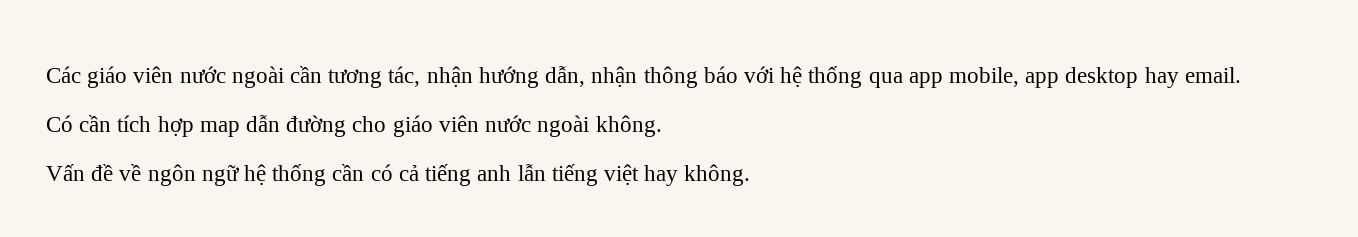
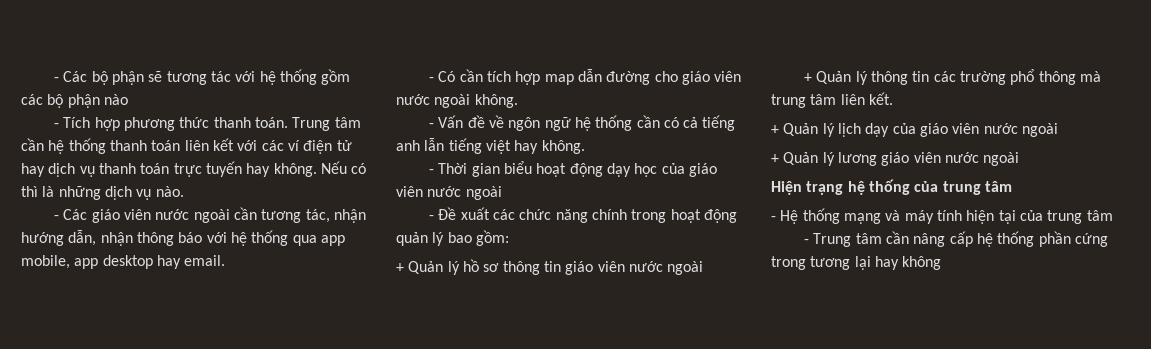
(46, 74) none -> [53,69,351,85] [21,94,128,108] [53,117,361,131] [21,138,352,154] [21,161,367,177] [21,186,184,200] [53,215,59,220] - Các bộ phận sẽ tương tác với hệ thống gồm các bộ phận nào // - Tích hợp phương thức thanh toán. Trung tâm cần hệ thống thanh toán liên kết với các ví điện tử hay dịch vụ thanh toán trực tuyến hay không. Nếu có thì là những dịch vụ nào. // -
(1241, 75) none -> [428,77,434,82] -
(662, 126) none -> [428,123,434,128] -
(751, 175) none -> [428,161,717,177] [396,186,502,200] [428,207,737,223] [396,230,509,246] [396,259,704,275] [803,69,1101,85] [771,92,893,108] [771,123,1058,137] [771,152,1020,166] [771,179,1012,195] [771,208,1113,224] [803,231,1108,247] [771,256,942,270] // - Thời gian biểu hoạt động dạy học của giáo viên nước ngoài // - Đề xuất các chức năng chính trong hoạt động quản lý bao gồm: // + Quản lý hồ sơ thông tin giáo viên nước ngoài // + Quản lý thông tin các trường phổ thông mà trung tâm liên kết. // + Quản lý lịch dạy của giáo viên nước ngoài // + Quản lý lương giáo viên nước ngoài // Hiện trạng hệ thống của trung tâm // - Hệ thống mạng và máy tính hiện tại của trung tâm // - Trung tâm cần nâng cấp hệ thống phần cứng trong tương lại hay không

